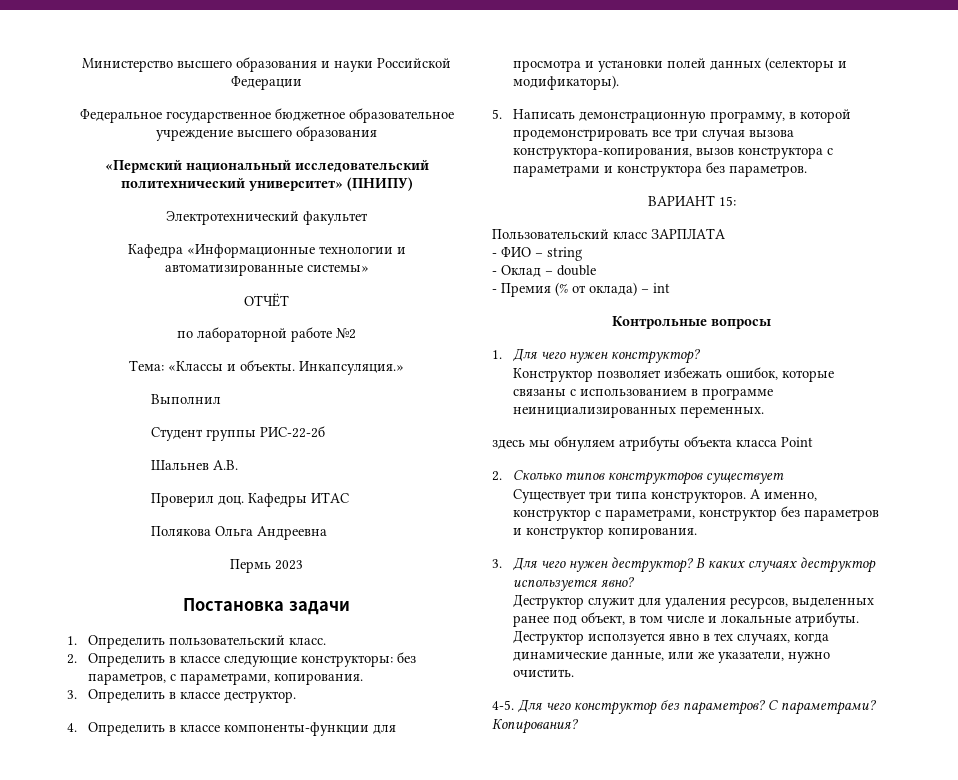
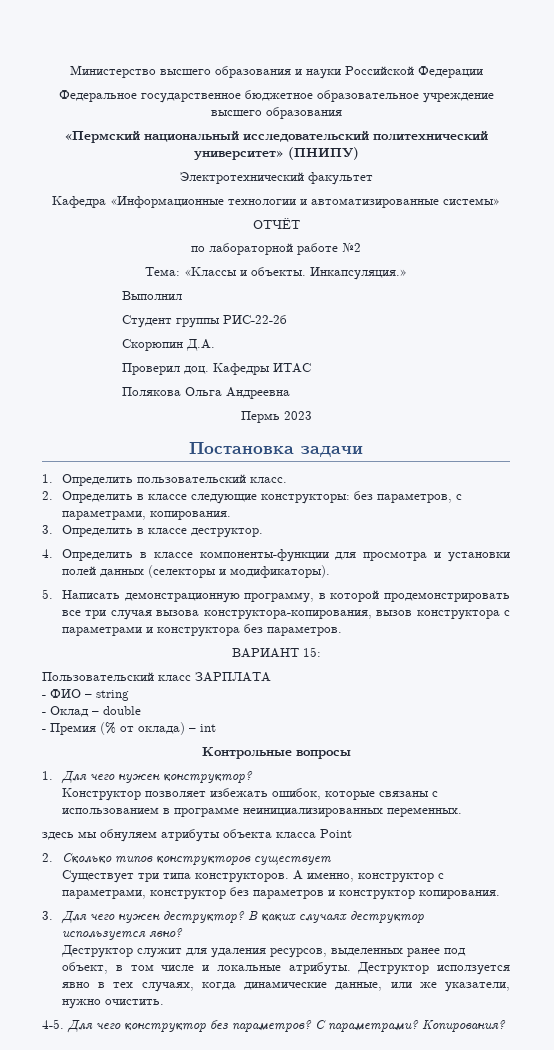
[151,460,239,471] Шальнев А.В. -> [122,339,216,351] Скорюпин Д.А.

